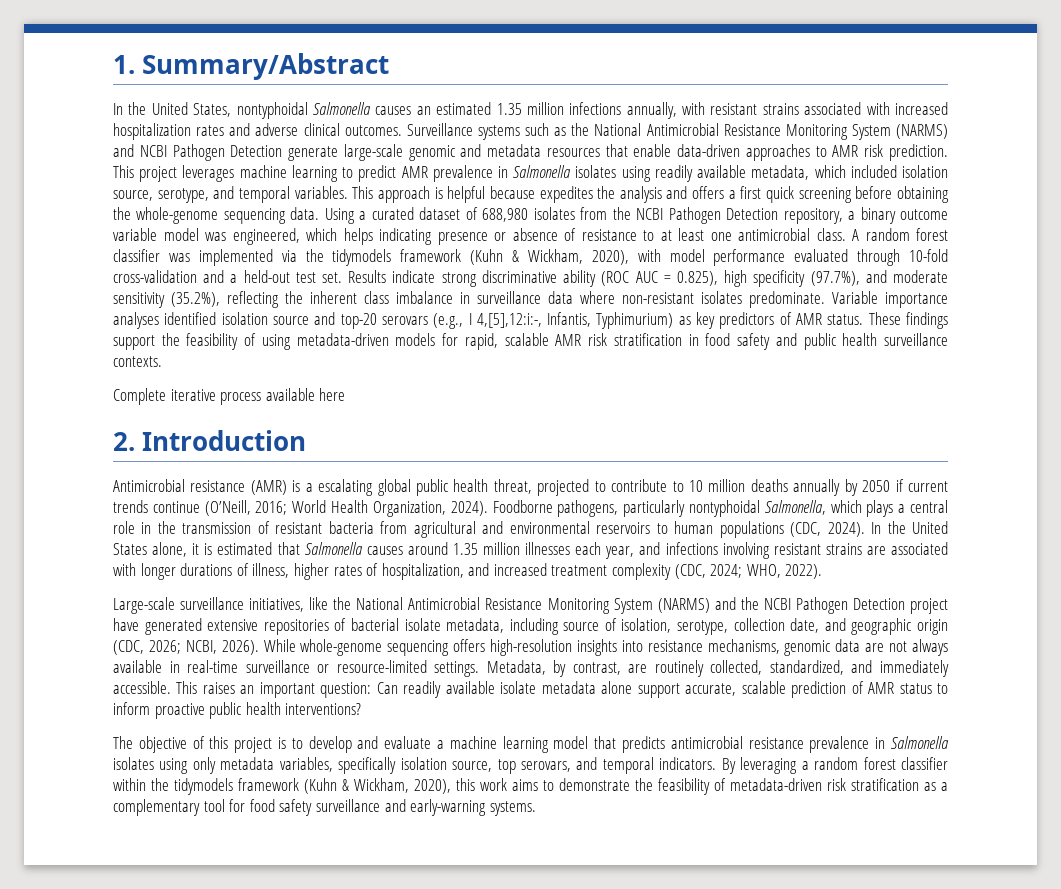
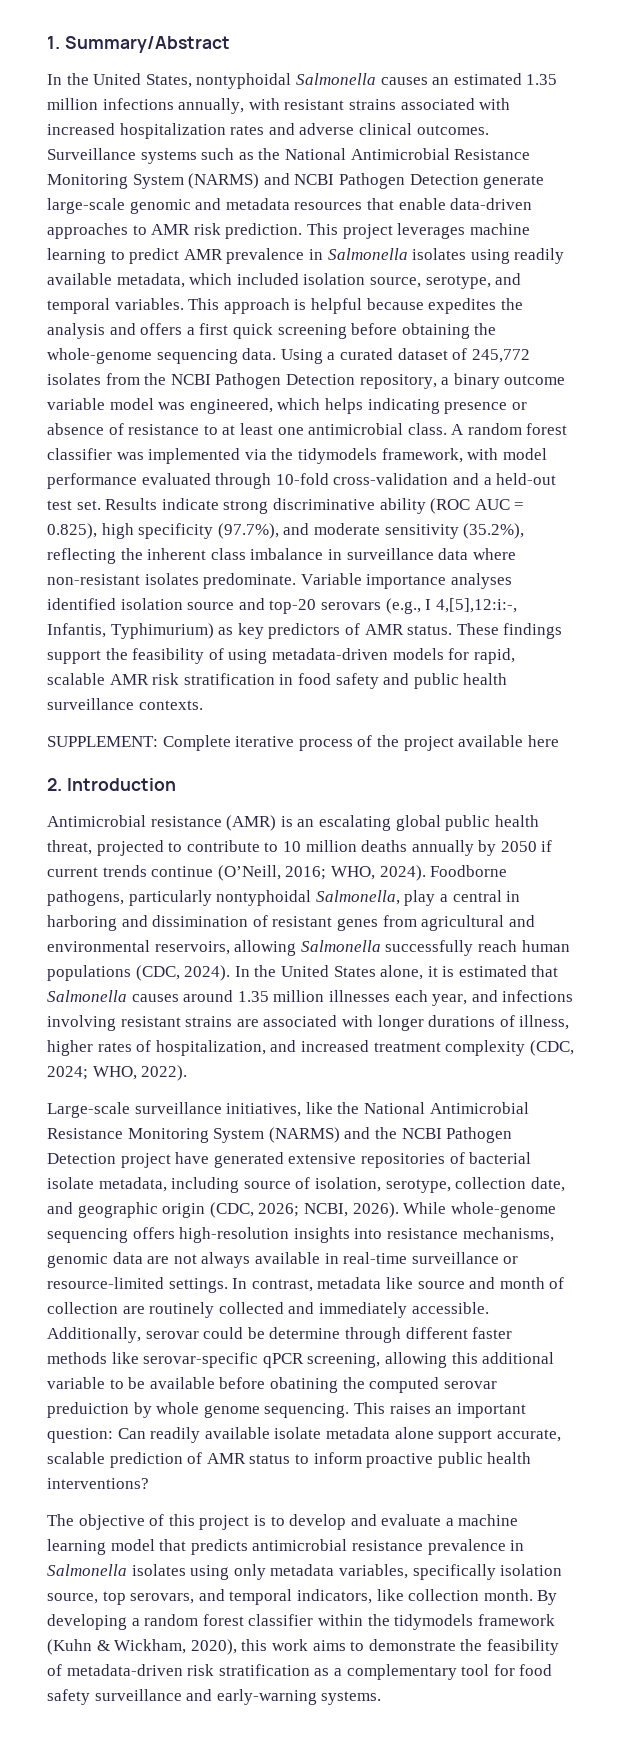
[482,208,529,222] 688,980 -> [471,349,530,363] 245,772
[400,249,629,265] framework (Kuhn & Wickham, 2020), -> [381,448,463,463] framework,
(162, 361) none -> [47,736,158,747] SUPPLEMENT:
(262, 398) none -> [357,735,454,751] of the project
[305,483,313,492] a -> [297,819,315,827] an
[292,500,446,517] World Health Organization, -> [330,866,375,880] WHO,
[830,500,948,517] [113,521,252,534] which plays a central role in the transmission -> [404,890,521,906] [47,915,249,931] play a central in harboring and dissimination
[328,521,374,534] bacteria -> [336,918,378,931] genes
[596,522,668,534] reservoirs to -> [154,940,517,956] reservoirs, allowing Salmonella successfully reach
[486,660,949,677] [113,681,171,694] Metadata, by contrast, are routinely collected, standardized, and immediately accessible. -> [232,1277,565,1292] [47,1302,489,1318] [47,1327,513,1343] [47,1352,555,1368] [47,1377,497,1393] [47,1402,350,1418] In contrast, metadata like source and month of collection are routinely collected and immediately accessible. Additionally, serovar could be determine through different faster methods like serovar-specific qPCR screening, allowing this additional variable to be available before obatining the computed serovar preduiction by whole genome sequencing.
[659,757,798,774] indicators. By leveraging -> [296,1589,558,1605] [47,1614,127,1630] indicators, like collection month. By developing

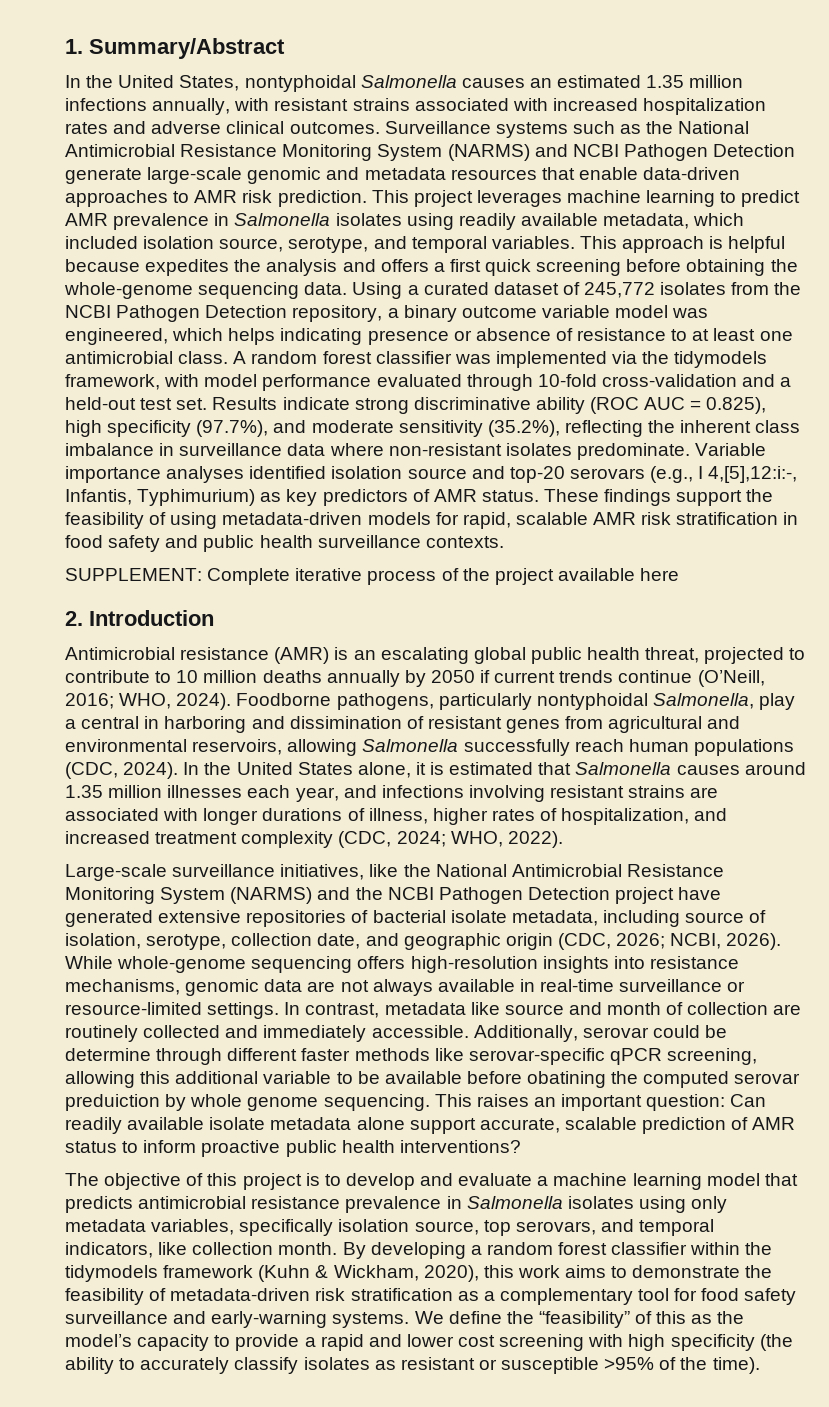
(382, 1698) none -> [414,1311,745,1328] [65,1334,793,1351] [65,1357,760,1374] We define the “feasibility” of this as the model’s capacity to provide a rapid and lower cost screening with high specificity (the ability to accurately classify isolates as resistant or susceptible >95% of the time).

